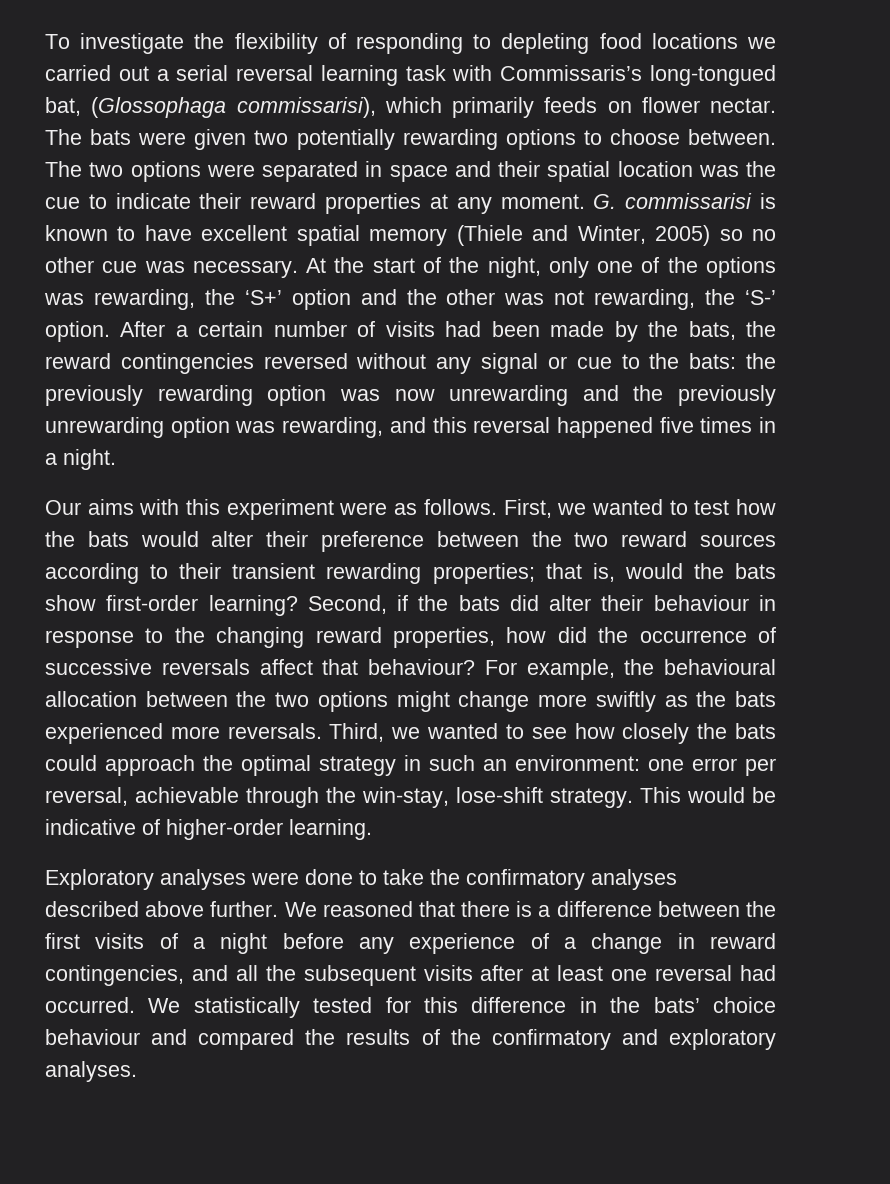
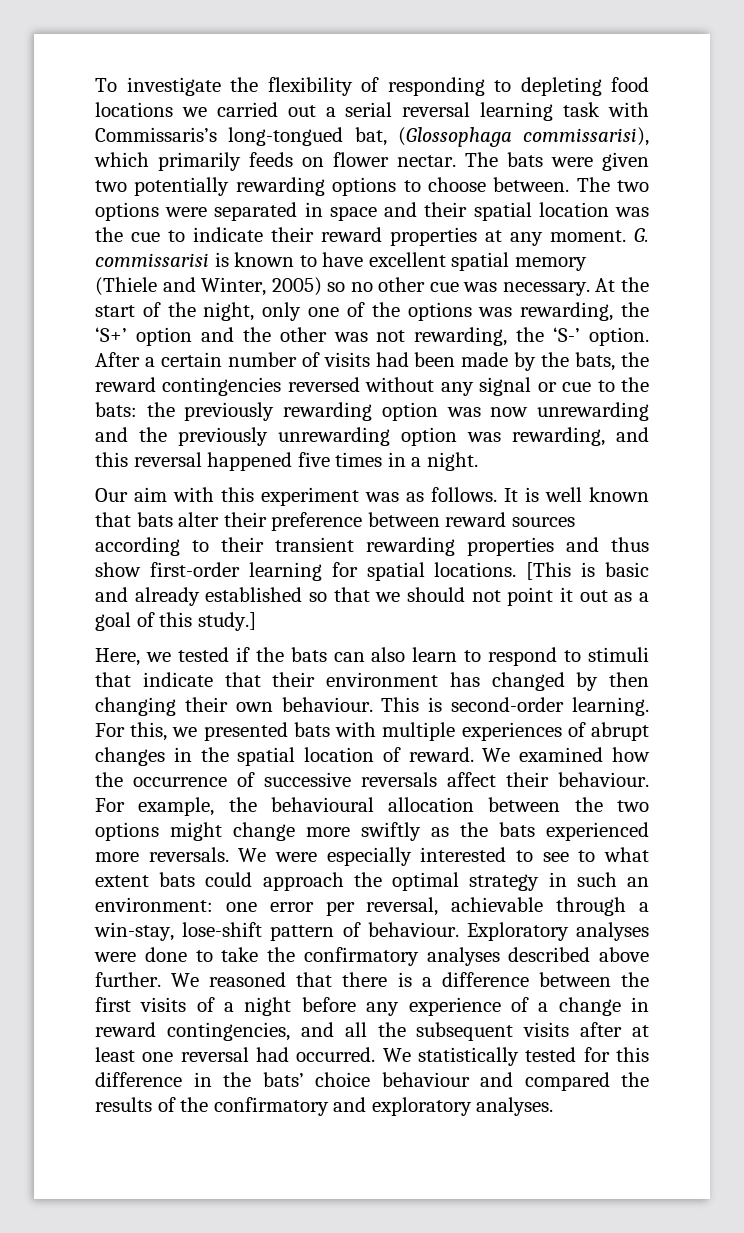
[87,499,134,515] aims -> [134,487,167,502] aim
[339,502,388,515] were -> [365,492,399,502] was
[503,499,777,518] [45,531,199,547] First, we wanted to test how the bats would -> [504,487,649,502] [95,512,173,527] It is well known that bats
[531,531,609,547] the two -> (440, 519) none
[432,563,777,584] [45,595,776,616] [45,627,587,648] properties; that is, would the bats show first-order learning? Second, if the bats did alter their behaviour in response to the changing reward properties, how did -> [467,537,649,556] [95,562,649,581] [95,587,649,606] [95,612,256,631] [95,647,650,666] [95,672,649,691] [95,697,649,716] [95,722,649,741] [95,747,650,766] properties and thus show first-order learning for spatial locations. [This is basic and already established so that we should not point it out as a goal of this study.] // Here, we tested if the bats can also learn to respond to stimuli that indicate that their environment has changed by then changing their own behaviour. This is second-order learning. For this, we presented bats with multiple experiences of abrupt changes in the spatial location of reward. We examined how
[322,659,475,675] that behaviour? -> [506,772,649,787] their behaviour.
[329,723,728,744] Third, we wanted to see how closely the -> [238,847,650,866] [95,875,149,887] We were especially interested to see to what extent
[326,787,356,803] the -> [639,902,649,912] a
[550,787,776,808] [45,819,372,840] strategy. This would be indicative of higher-order learning. // -> [270,922,459,941] pattern of behaviour.

